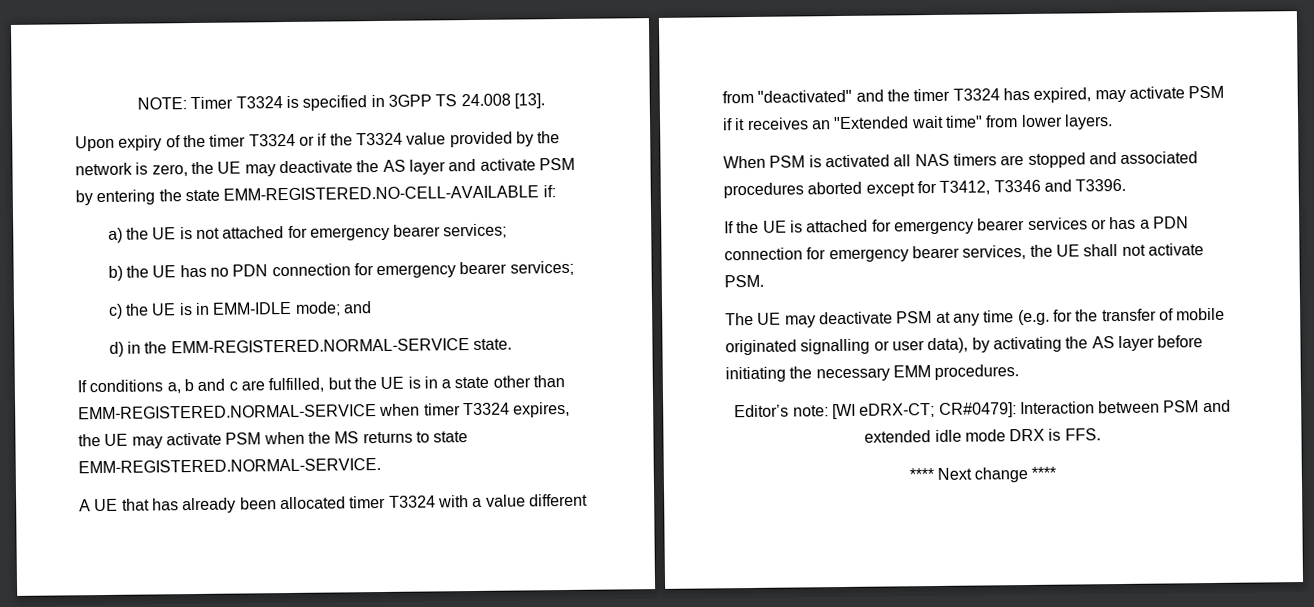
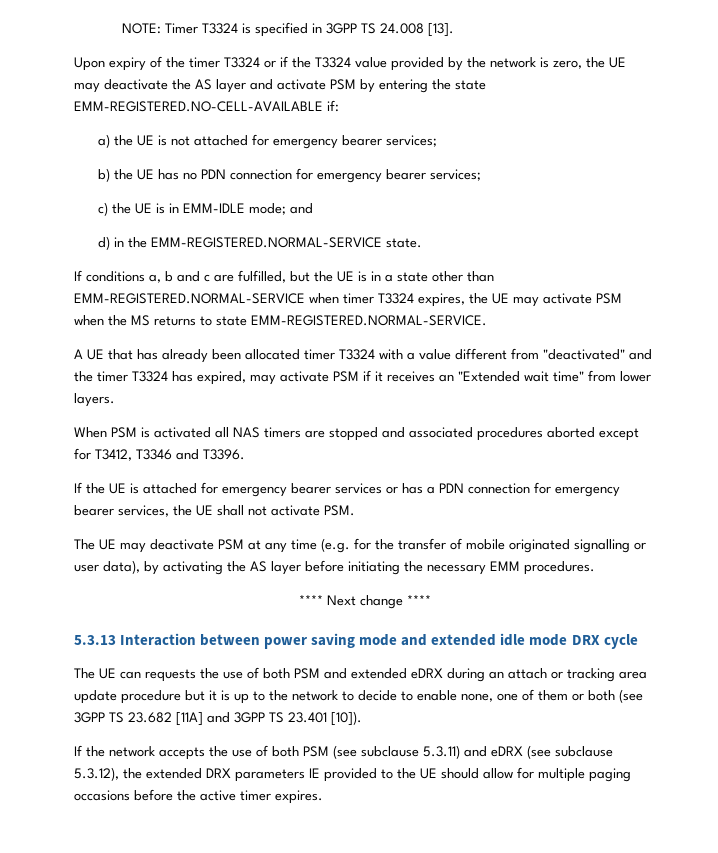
[734,400,1200,420] Editor’s note: [WI eDRX-CT; CR#0479]: Interaction between PSM -> [298,595,431,609] [74,633,398,649] **** Next change **** // 5.3.13 Interaction between power saving mode
[1048,428,1101,441] [908,466,1057,483] is FFS. // **** Next change **** -> [603,634,638,649] [74,667,647,682] [74,689,643,704] [74,711,362,726] [74,745,613,760] [74,767,631,782] [74,789,323,804] cycle // The UE can requests the use of both PSM and extended eDRX during an attach or tracking area update procedure but it is up to the network to decide to enable none, one of them or both (see 3GPP TS 23.682 [11A] and 3GPP TS 23.401 [10]). // If the network accepts the use of both PSM (see subclause 5.3.11) and eDRX (see subclause 5.3.12), the extended DRX parameters IE provided to the UE should allow for multiple paging occasions before the active timer expires.

